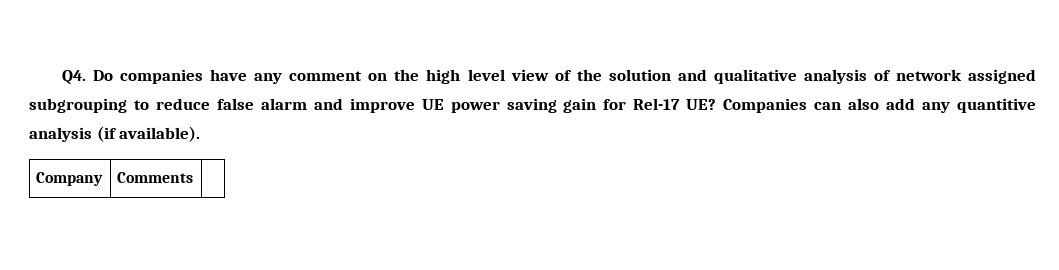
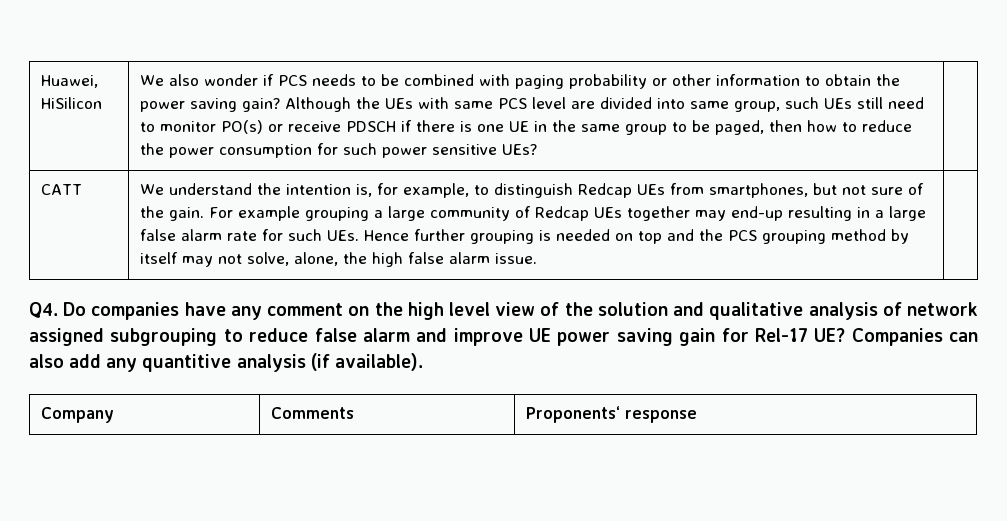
(62, 77) none -> [41,75,99,88] [41,97,103,109] [140,74,901,89] [140,97,925,112] [140,120,913,135] [140,143,538,158] [41,184,83,195] [140,183,925,198] [140,206,927,221] [140,229,910,244] [140,252,538,267] Huawei, HiSilicon | We also wonder if PCS needs to be combined with paging probability or other information to obtain the power saving gain? Although the UEs with same PCS level are divided into same group, such UEs still need to monitor PO(s) or receive PDSCH if there is one UE in the same group to be paged, then how to reduce the power consumption for such power sensitive UEs? | // CATT | We understand the intention is, for example, to distinguish Redcap UEs from smartphones, but not sure of the gain. For example grouping a large community of Redcap UEs together may end-up resulting in a large false alarm rate for such UEs. Hence further grouping is needed on top and the PCS grouping method by itself may not solve, alone, the high false alarm issue. | //
(194, 177) none -> [526,406,698,423] Proponents‘ response

